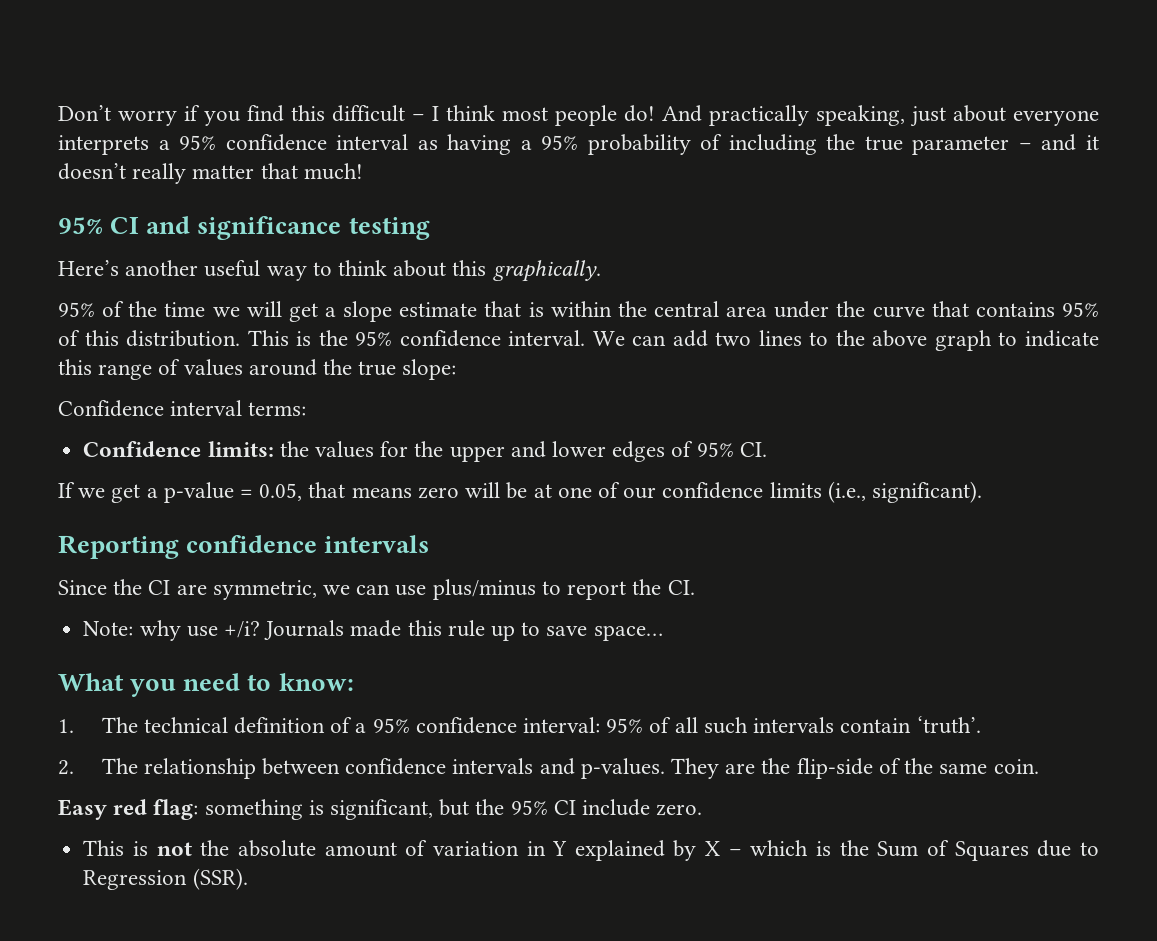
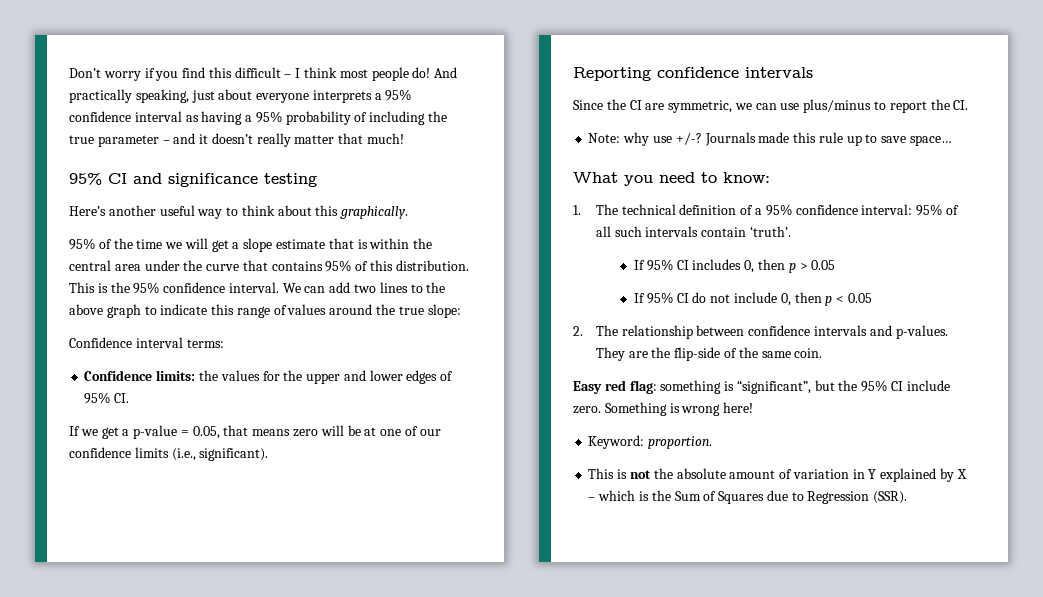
[223,621,260,638] +/i? -> [675,133,702,145] +/-?
(981, 725) none -> [634,259,836,273] [634,292,872,306] // If 95% CI includes 0, then p > 0.05 // If 95% CI do not include 0, then p < 0.05
[330,799,434,820] significant, -> [736,380,811,394] “significant”,
(703, 810) none -> [604,402,754,416] [588,435,713,449] Something is wrong here! // Keyword: proportion.

